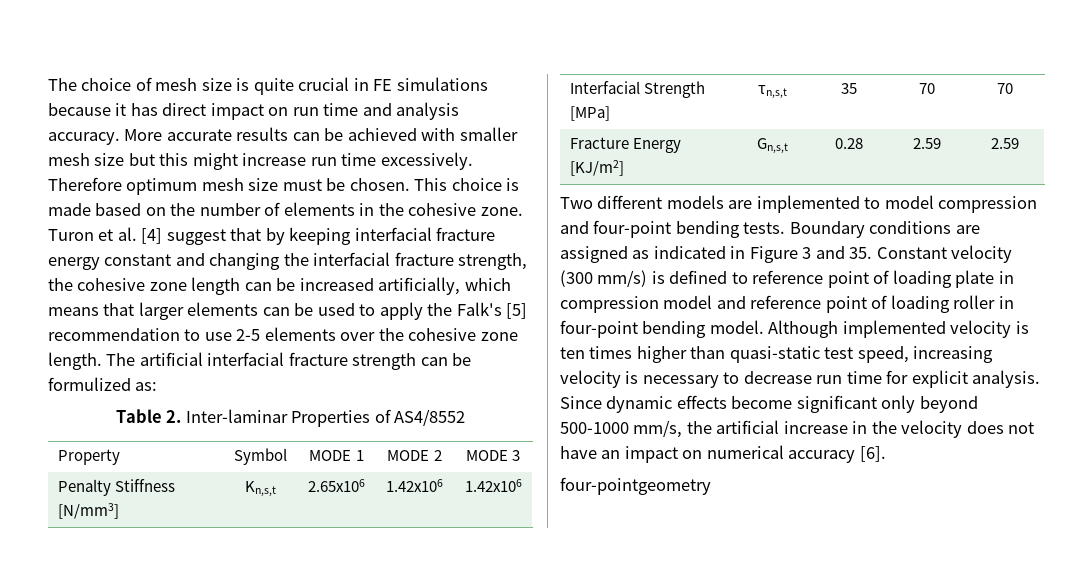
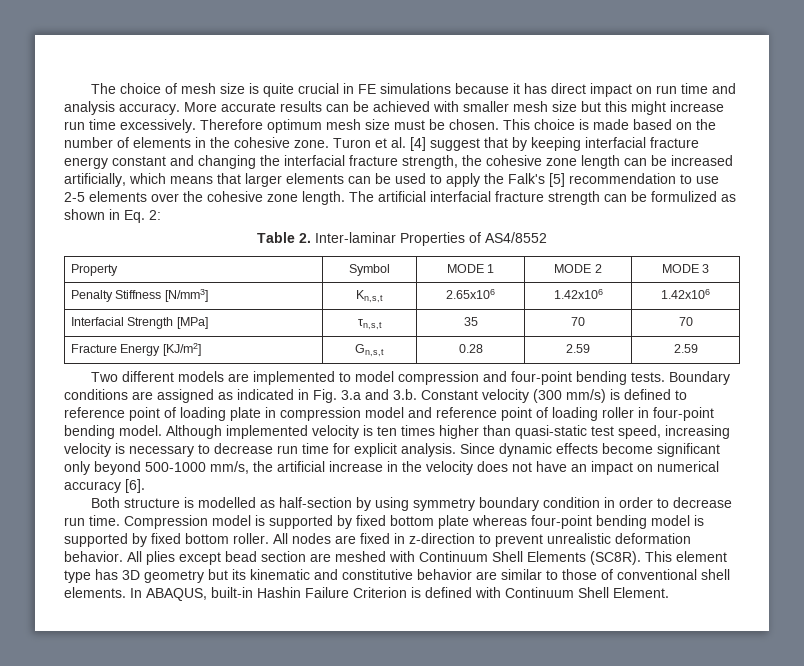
[135,382,158,391] as: -> [721,194,736,202] [64,209,161,223] as shown in Eq. 2:
[749,246,873,263] Figure 3 and 35. -> [313,389,417,403] Fig. 3.a and 3.b.
[560,477,711,495] four-pointgeometry -> [90,497,732,511] [64,515,704,529] [64,533,691,547] [64,551,727,565] [64,569,730,583] [64,587,669,601] Both structure is modelled as half-section by using symmetry boundary condition in order to decrease run time. Compression model is supported by fixed bottom plate whereas four-point bending model is supported by fixed bottom roller. All nodes are fixed in z-direction to prevent unrealistic deformation behavior. All plies except bead section are meshed with Continuum Shell Elements (SC8R). This element type has 3D geometry but its kinematic and constitutive behavior are similar to those of conventional shell elements. In ABAQUS, built-in Hashin Failure Criterion is defined with Continuum Shell Element.

